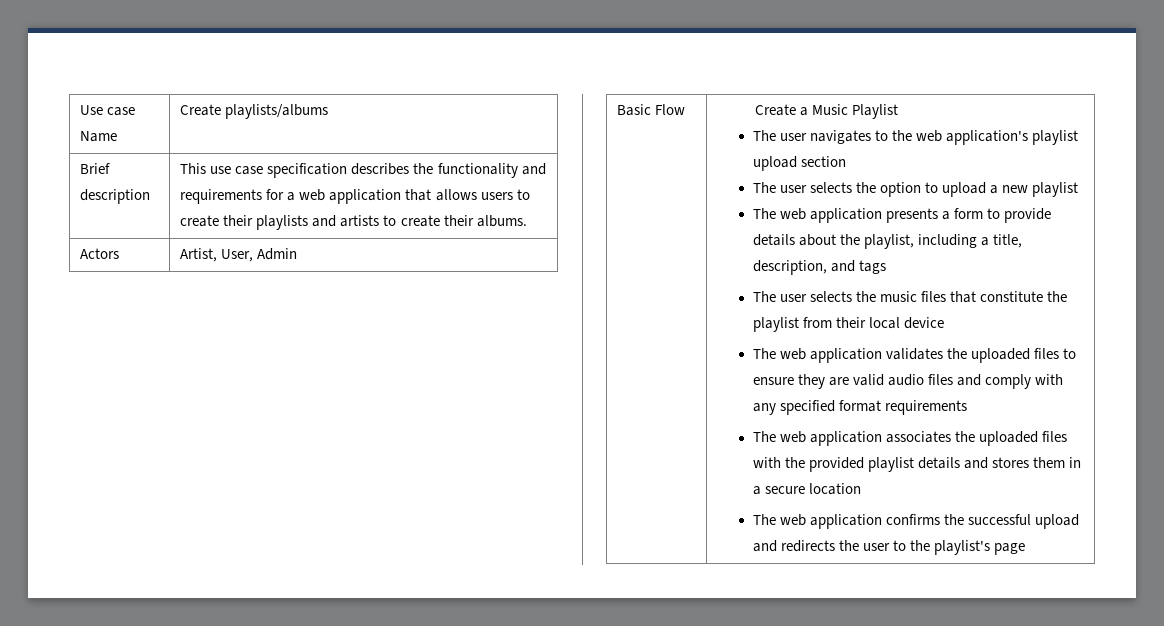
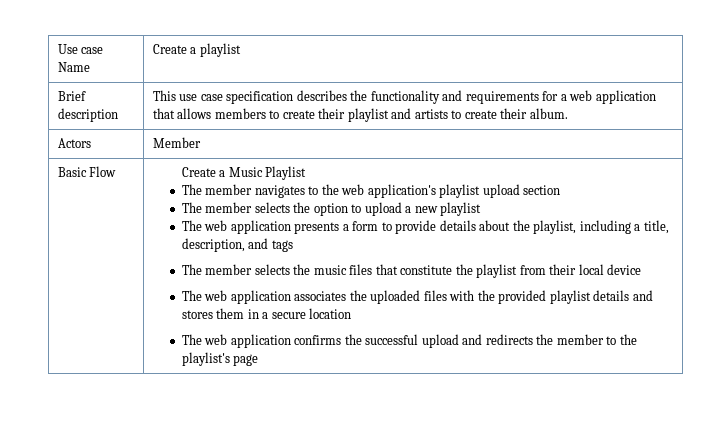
[225,104,329,119] playlists/albums -> [190,43,241,57] a playlist
[480,189,530,200] [180,215,309,230] users to create their playlists -> [214,108,389,122] members to create their playlist
[476,215,527,227] albums. -> [529,108,568,119] album.
[180,248,298,262] Artist, User, Admin -> [152,137,201,148] Member
[779,133,807,141] user -> [205,184,253,195] member
[779,185,807,193] user -> [205,202,253,213] member
[779,294,807,302] user -> [205,264,253,275] member
[752,348,1076,363] [752,374,1064,389] [752,400,967,415] // The web application validates the uploaded files to ensure they are valid audio files and comply with any specified format requirements -> (642, 269) none
[862,543,890,551] user -> [556,334,604,345] member

